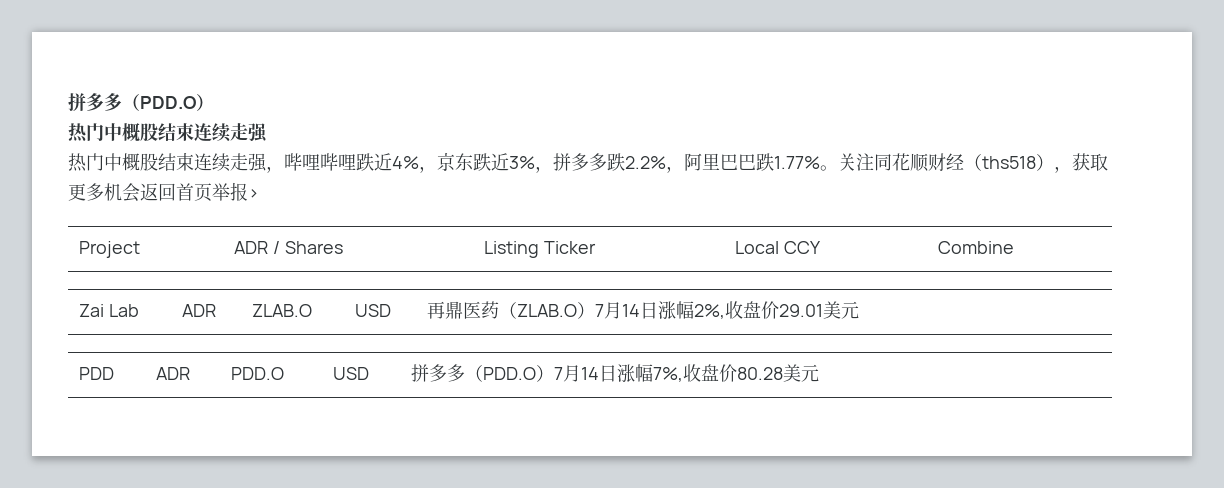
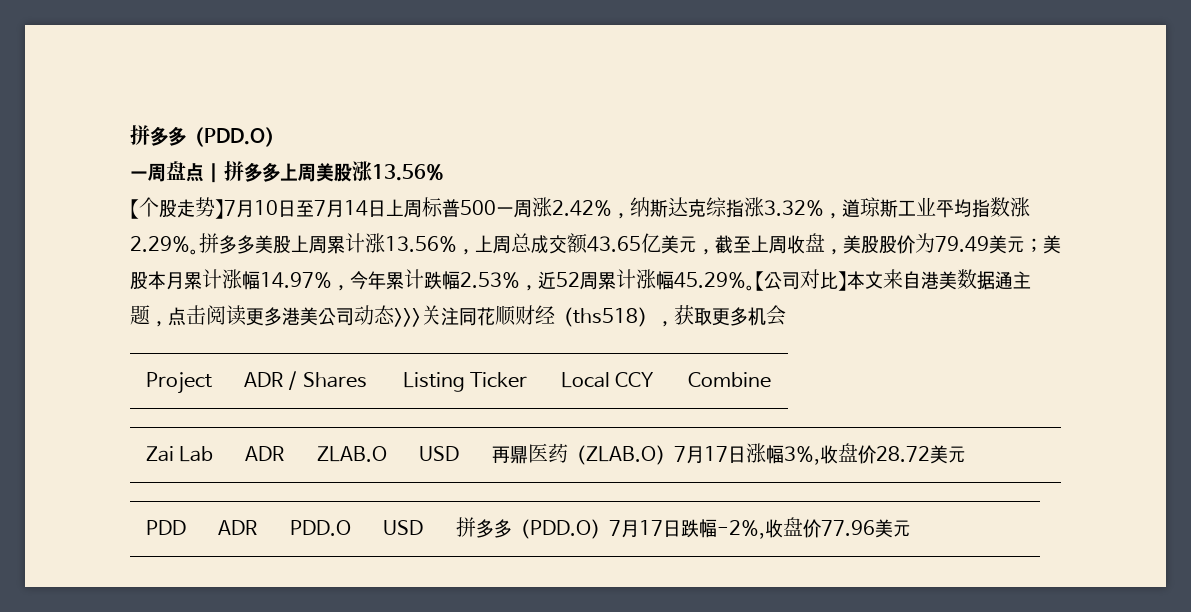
[68,123,268,143] [68,153,838,173] 热门中概股结束连续走强 // 热门中概股结束连续走强，哔哩哔哩跌近4%，京东跌近3%，拼多多跌2.2%，阿里巴巴跌1.77%。 -> [130,161,444,183] [130,197,1030,219] [130,233,1061,255] [130,269,1031,291] [130,305,421,327] 一周盘点 | 拼多多上周美股涨13.56% // 【个股走势】7月10日至7月14日上周标普500一周涨2.42%，纳斯达克综指涨3.32%，道琼斯工业平均指数涨2.29%。拼多多美股上周累计涨13.56%，上周总成交额43.65亿美元，截至上周收盘，美股股价为79.49美元；美股本月累计涨幅14.97%，今年累计跌幅2.53%，近52周累计涨幅45.29%。【公司对比】本文来自港美数据通主题，点击阅读更多港美公司动态>>>
[140,182,259,202] 返回首页举报> -> (786, 315) none
[621,301,823,319] 14日涨幅2%,收盘价29.01 -> [703,443,930,465] 17日涨幅3%,收盘价28.72
[580,364,783,382] 14日涨幅7%,收盘价80.28 -> [638,517,875,539] 17日跌幅-2%,收盘价77.96

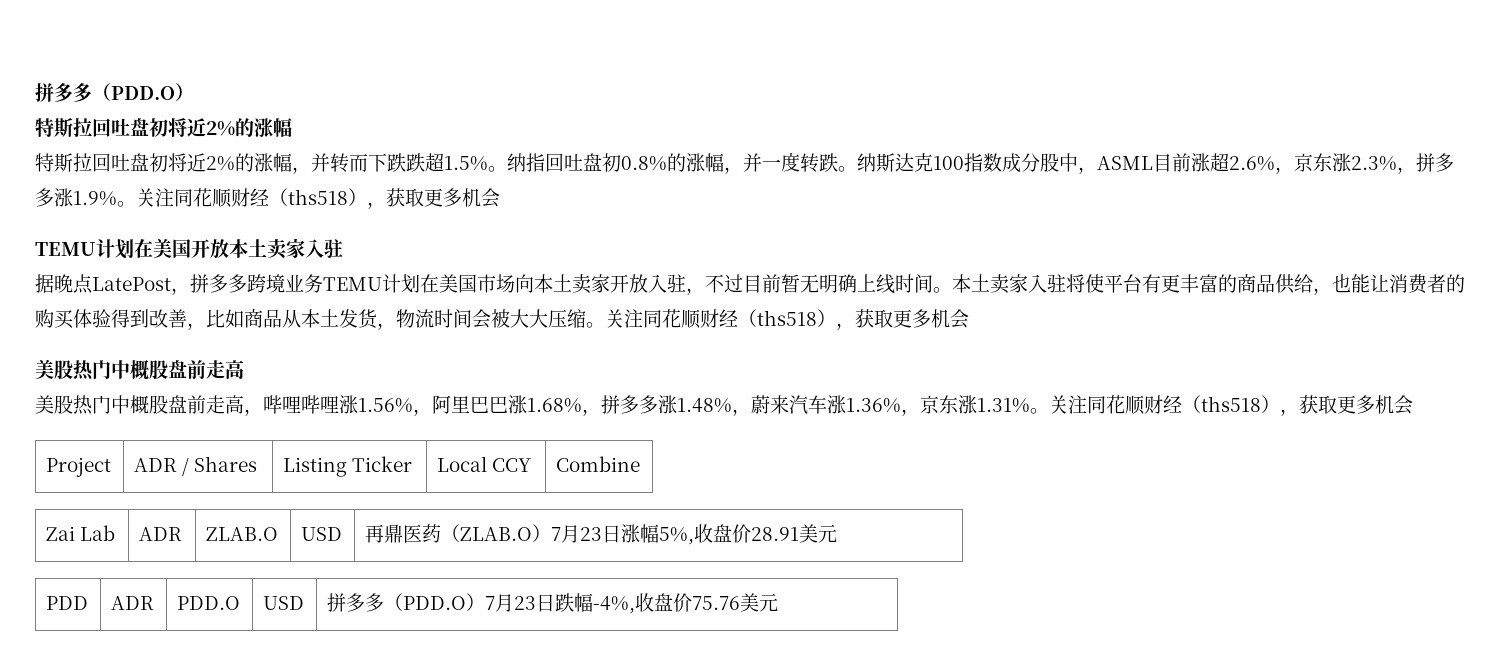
[130,161,444,183] [130,197,1030,219] [130,233,1061,255] [130,269,1031,291] [130,305,421,327] 一周盘点 | 拼多多上周美股涨13.56% // 【个股走势】7月10日至7月14日上周标普500一周涨2.42%，纳斯达克综指涨3.32%，道琼斯工业平均指数涨2.29%。拼多多美股上周累计涨13.56%，上周总成交额43.65亿美元，截至上周收盘，美股股价为79.49美元；美股本月累计涨幅14.97%，今年累计跌幅2.53%，近52周累计涨幅45.29%。【公司对比】本文来自港美数据通主题，点击阅读更多港美公司动态>>> -> [35,118,292,137] [35,153,1454,174] [35,188,500,209] [35,238,343,259] [35,274,1465,295] [35,309,969,330] [35,359,244,381] [35,395,1049,416] 特斯拉回吐盘初将近2%的涨幅 // 特斯拉回吐盘初将近2%的涨幅，并转而下跌跌超1.5%。纳指回吐盘初0.8%的涨幅，并一度转跌。纳斯达克100指数成分股中，ASML目前涨超2.6%，京东涨2.3%，拼多多涨1.9%。关注同花顺财经（ths518），获取更多机会 // TEMU计划在美国开放本土卖家入驻 // 据晚点LatePost，拼多多跨境业务TEMU计划在美国市场向本土卖家开放入驻，不过目前暂无明确上线时间。本土卖家入驻将使平台有更丰富的商品供给，也能让消费者的购买体验得到改善，比如商品从本土发货，物流时间会被大大压缩。关注同花顺财经（ths518），获取更多机会 // 美股热门中概股盘前走高 // 美股热门中概股盘前走高，哔哩哔哩涨1.56%，阿里巴巴涨1.68%，拼多多涨1.48%，蔚来汽车涨1.36%，京东涨1.31%。
[703,443,930,465] 17日涨幅3%,收盘价28.72 -> [580,524,800,545] 23日涨幅5%,收盘价28.91
[638,517,875,539] 17日跌幅-2%,收盘价77.96 -> [514,593,741,614] 23日跌幅-4%,收盘价75.76

